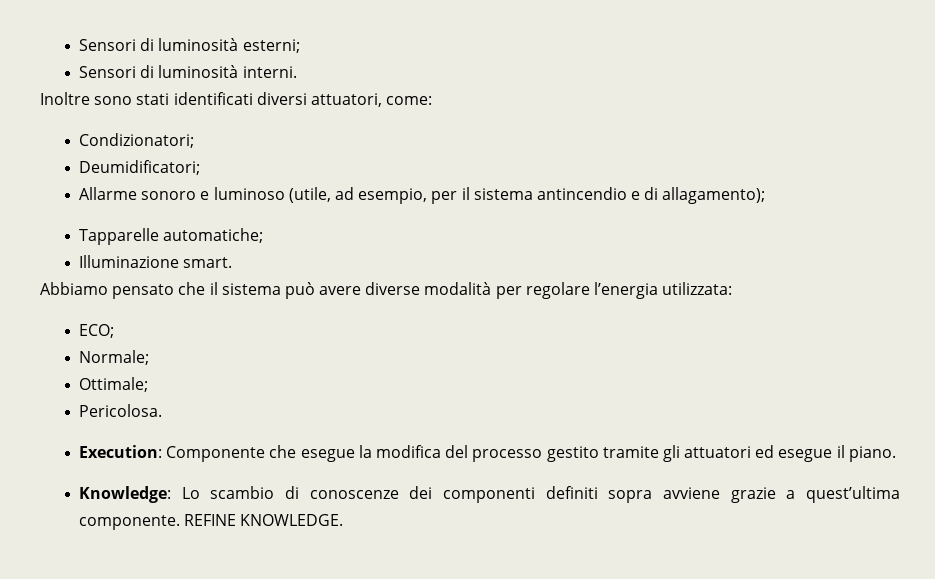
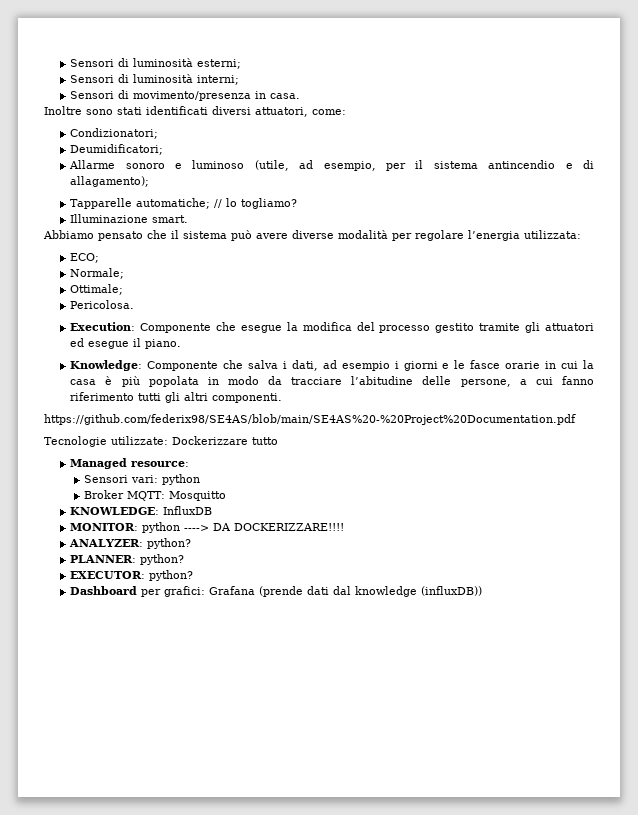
[242,66,297,78] interni. -> [197,75,240,85] [70,90,301,101] interni; // Sensori di movimento/presenza in casa.
(264, 235) none -> [214,198,298,209] // lo togliamo?
[181,486,900,503] [79,514,344,530] Lo scambio di conoscenze dei componenti definiti sopra avviene grazie a quest’ultima componente. REFINE KNOWLEDGE. -> [147,360,594,371] [70,376,594,387] [70,392,283,403] [44,414,576,425] [44,436,278,447] [70,458,190,469] [84,474,201,485] [84,490,227,501] [70,506,213,515] [70,522,345,533] [69,538,192,549] [70,554,185,565] [70,570,194,581] [70,586,483,597] Componente che salva i dati, ad esempio i giorni e le fasce orarie in cui la casa è più popolata in modo da tracciare l’abitudine delle persone, a cui fanno riferimento tutti gli altri componenti. // https://github.com/federix98/SE4AS/blob/main/SE4AS%20-%20Project%20Documentation.pdf // Tecnologie utilizzate: Dockerizzare tutto // Managed resource: // Sensori vari: python // Broker MQTT: Mosquitto // KNOWLEDGE: InfluxDB // MONITOR: python ----> DA DOCKERIZZARE!!!! // ANALYZER: python? // PLANNER: python? // EXECUTOR: python? // Dashboard per grafici: Grafana (prende dati dal knowledge (influxDB))

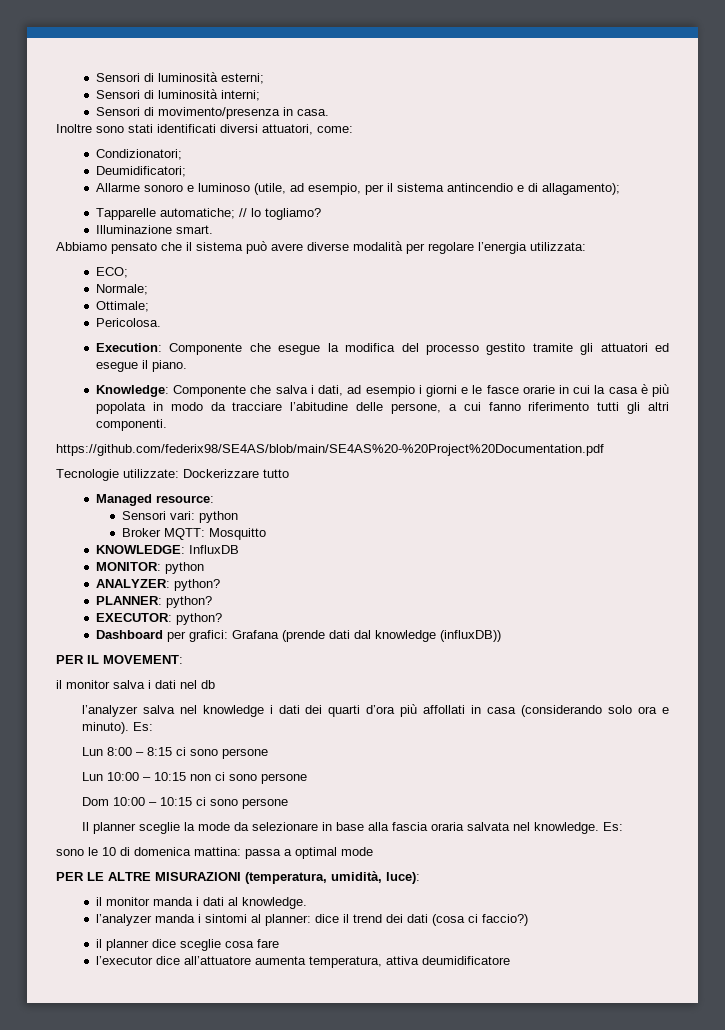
[184,523,345,531] ----> DA DOCKERIZZARE!!!! -> (205, 568) none
(483, 591) none -> [56,655,183,664] [56,680,215,689] [81,704,669,717] [81,722,153,734] [81,747,268,759] [81,772,307,784] [81,797,288,809] [81,822,623,834] [56,847,373,859] [56,871,420,884] [96,897,308,909] [96,914,529,926] [96,939,280,951] [96,956,511,968] // PER IL MOVEMENT: // il monitor salva i dati nel db // l’analyzer salva nel knowledge i dati dei quarti d’ora più affollati in casa (considerando solo ora e minuto). Es: // Lun 8:00 – 8:15 ci sono persone // Lun 10:00 – 10:15 non ci sono persone // Dom 10:00 – 10:15 ci sono persone // Il planner sceglie la mode da selezionare in base alla fascia oraria salvata nel knowledge. Es: // sono le 10 di domenica mattina: passa a optimal mode // PER LE ALTRE MISURAZIONI (temperatura, umidità, luce): // il monitor manda i dati al knowledge. // l’analyzer manda i sintomi al planner: dice il trend dei dati (cosa ci faccio?) // il planner dice sceglie cosa fare // l’executor dice all’attuatore aumenta temperatura, attiva deumidificatore

